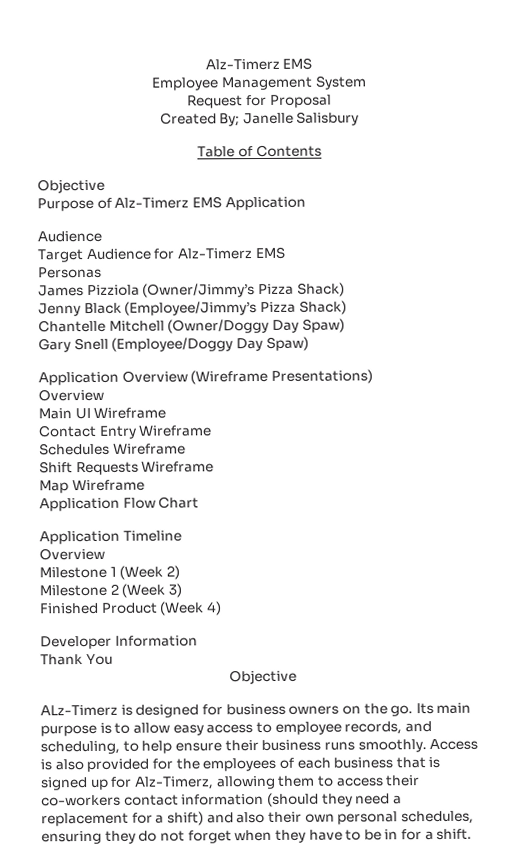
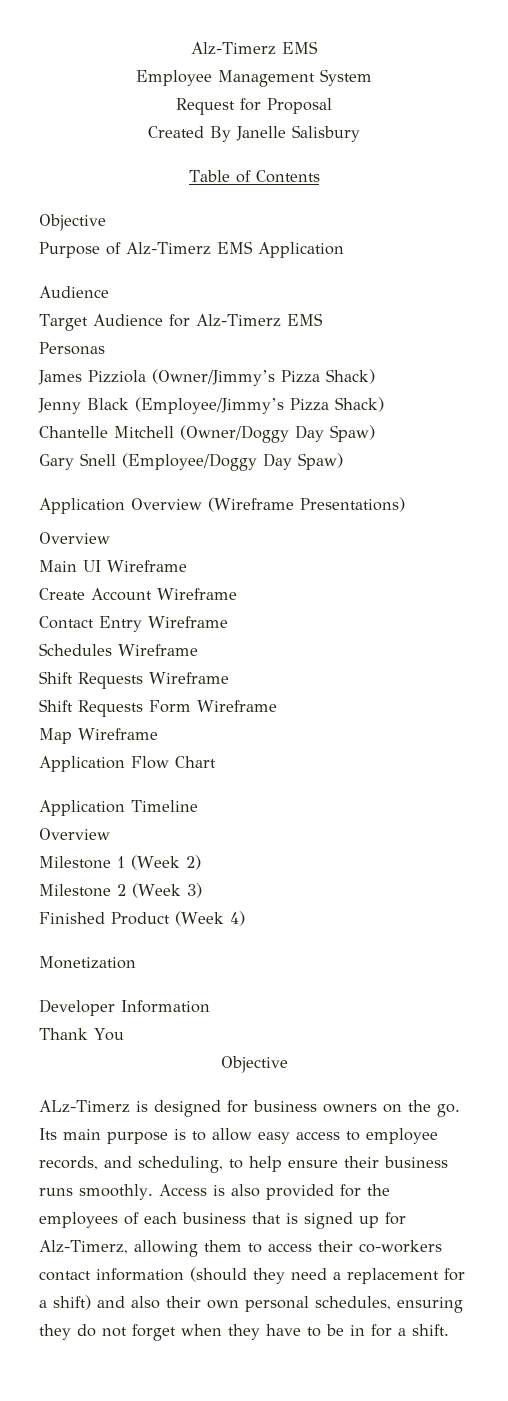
[219,113,241,127] By; -> [210,126,231,142] By
(167, 413) none -> [39,588,237,601] // Create Account Wireframe
(215, 467) none -> [39,699,277,717] // Shift Requests Form Wireframe
(222, 608) none -> [39,956,136,969] // Monetization

